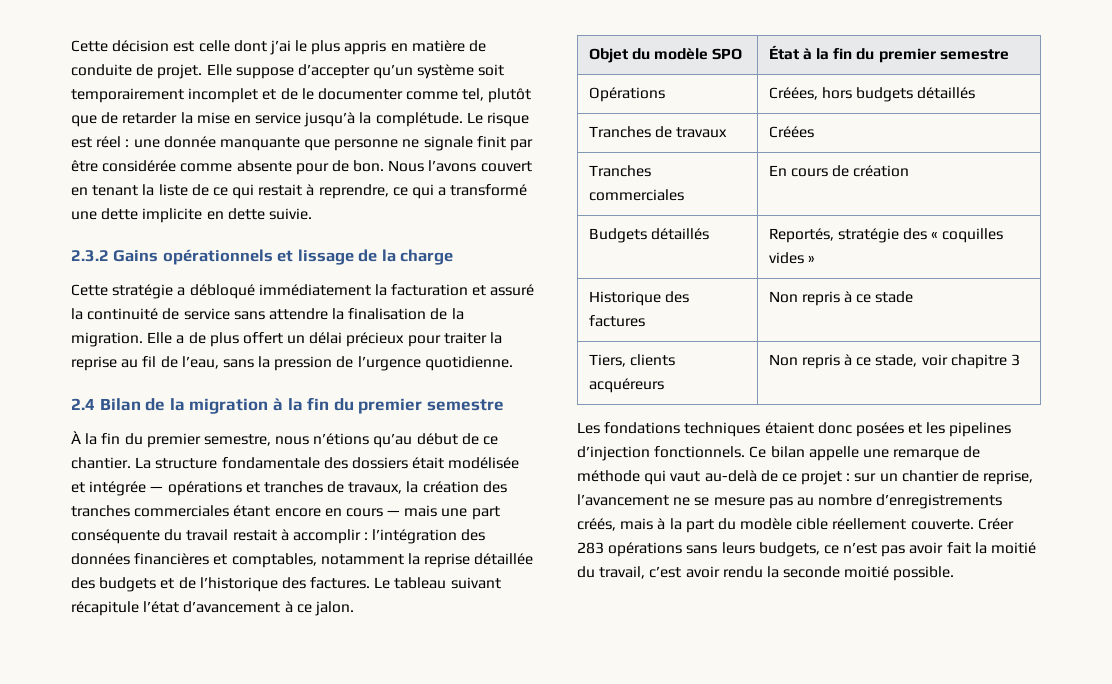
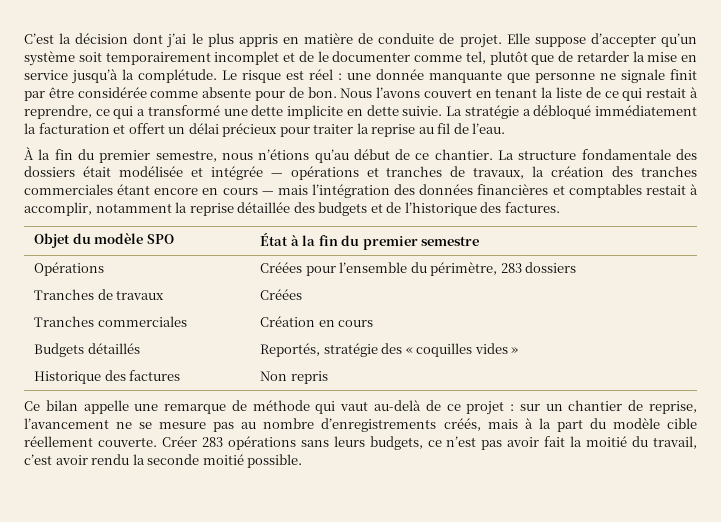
[71,40,230,52] Cette décision est celle -> [24,33,129,44] C’est la décision
[71,249,454,265] [71,284,108,296] // 2.3.2 Gains opérationnels et lissage de la charge // Cette -> [446,106,463,116] La
[490,284,535,296] [71,308,464,320] [71,332,239,347] assuré la continuité de service sans attendre la finalisation de la migration. Elle a de plus -> (126, 129) none
[181,356,513,371] [71,397,504,414] l’eau, sans la pression de l’urgence quotidienne. // 2.4 Bilan de la migration à la fin du premier semestre -> [472,123,506,134] l’eau.
[441,506,500,520] [71,529,369,544] une part conséquente du travail restait à accomplir : -> (308, 190) none
[231,553,317,568] comptables, -> [568,184,698,198] [24,202,92,216] comptables restait à accomplir,
[374,577,501,589] [71,601,354,616] Le tableau suivant récapitule l’état d’avancement à ce jalon. -> (560, 207) none
[768,87,976,102] Créées, hors budgets détaillés -> [260,262,577,276] Créées pour l’ensemble du périmètre, 283 dossiers
[768,165,910,177] En cours de création -> [260,316,374,327] Création en cours
[843,291,914,303] [588,354,675,367] [588,378,664,393] [768,354,1020,369] [577,422,1012,437] [577,446,746,461] à ce stade // Tiers, clients acquéreurs | Non repris à ce stade, voir chapitre 3 // Les fondations techniques étaient donc posées et les pipelines d’injection fonctionnels. -> (328, 377) //

